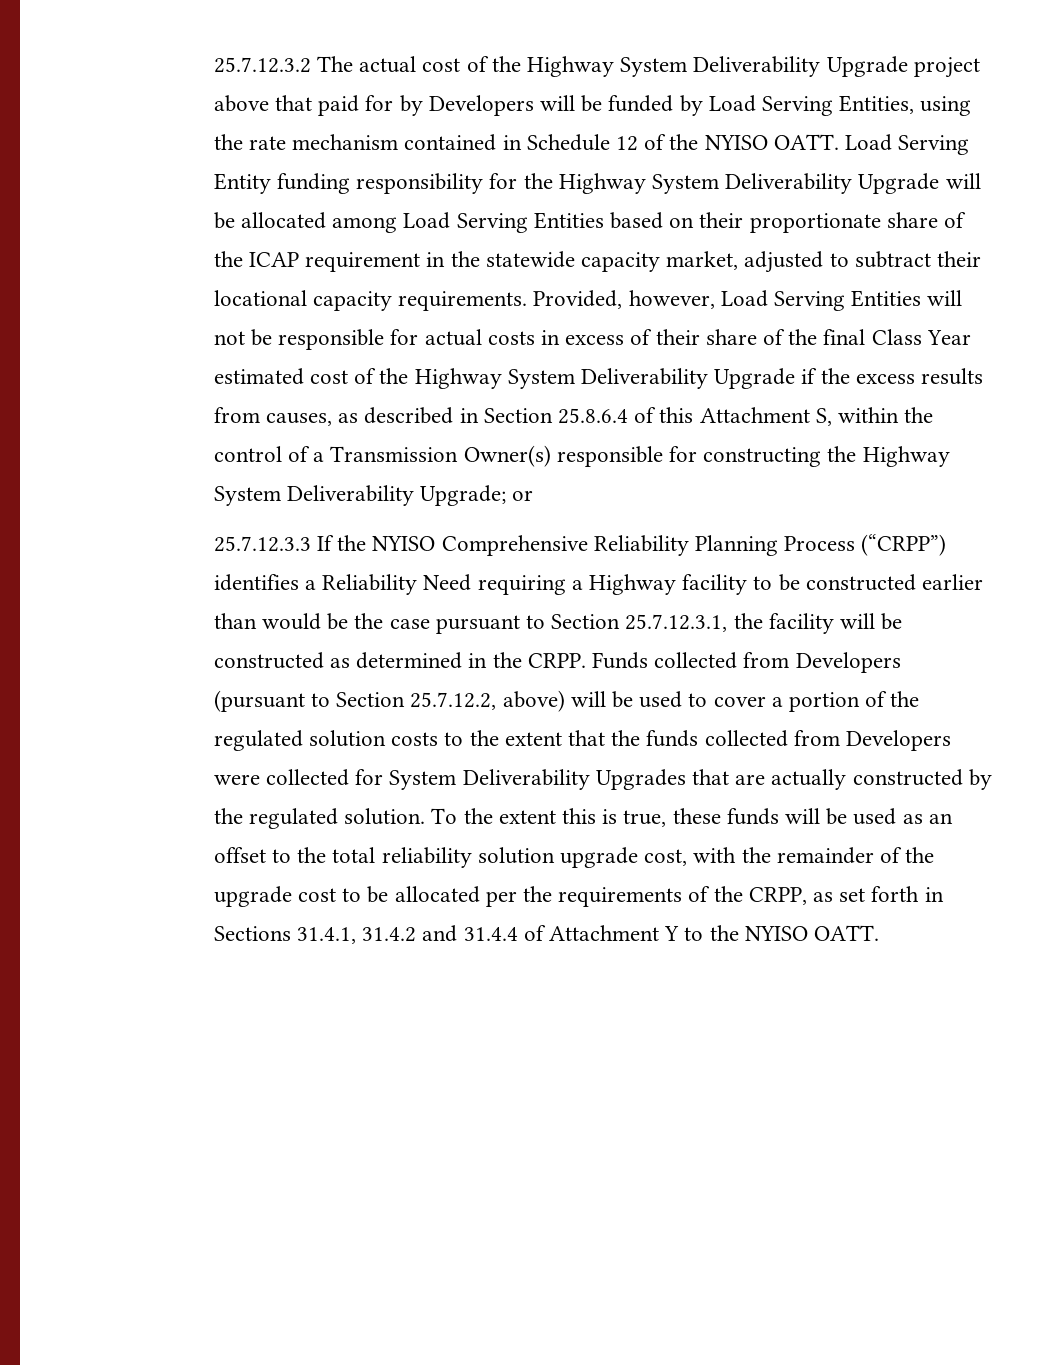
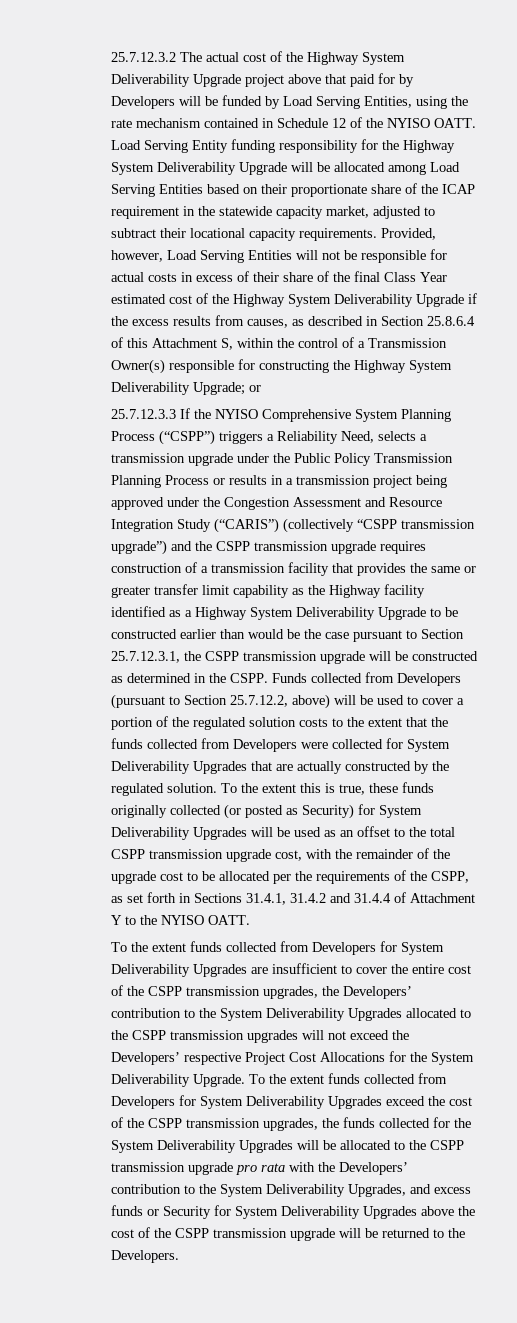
[593,534,947,556] [213,574,748,595] Reliability Planning Process (“CRPP”) identifies a Reliability Need requiring a Highway facility -> [354,409,451,422] [110,430,427,445] [110,453,453,466] [110,475,447,488] [110,497,442,510] [110,518,475,533] [110,540,426,555] [110,562,476,576] [110,584,425,598] [110,606,426,620] System Planning Process (“CSPP”) triggers a Reliability Need, selects a transmission upgrade under the Public Policy Transmission Planning Process or results in a transmission project being approved under the Congestion Assessment and Resource Integration Study (“CARIS”) (collectively “CSPP transmission upgrade”) and the CSPP transmission upgrade requires construction of a transmission facility that provides the same or greater transfer limit capability as the Highway facility identified as a Highway System Deliverability Upgrade
[768,613,834,634] facility -> [204,651,365,664] CSPP transmission upgrade
[527,653,586,668] CRPP. -> [229,673,268,683] CSPP.
(779, 816) none -> [110,804,422,819] [110,827,247,840] originally collected (or posted as Security) for System Deliverability Upgrades
[381,847,555,868] reliability solution -> [110,849,223,859] CSPP transmission
[748,887,807,905] CRPP, -> [430,871,469,883] CSPP,
(879, 933) none -> [110,941,444,955] [110,963,471,977] [110,985,412,999] [110,1008,471,1021] [110,1030,409,1043] [110,1051,474,1065] [110,1073,447,1087] [110,1095,472,1109] [110,1117,471,1131] [110,1140,464,1153] [110,1162,408,1175] [110,1184,471,1197] [110,1205,475,1219] [110,1227,465,1241] [110,1250,179,1263] // To the extent funds collected from Developers for System Deliverability Upgrades are insufficient to cover the entire cost of the CSPP transmission upgrades, the Developers’ contribution to the System Deliverability Upgrades allocated to the CSPP transmission upgrades will not exceed the Developers’ respective Project Cost Allocations for the System Deliverability Upgrade. To the extent funds collected from Developers for System Deliverability Upgrades exceed the cost of the CSPP transmission upgrades, the funds collected for the System Deliverability Upgrades will be allocated to the CSPP transmission upgrade pro rata with the Developers’ contribution to the System Deliverability Upgrades, and excess funds or Security for System Deliverability Upgrades above the cost of the CSPP transmission upgrade will be returned to the Developers.

